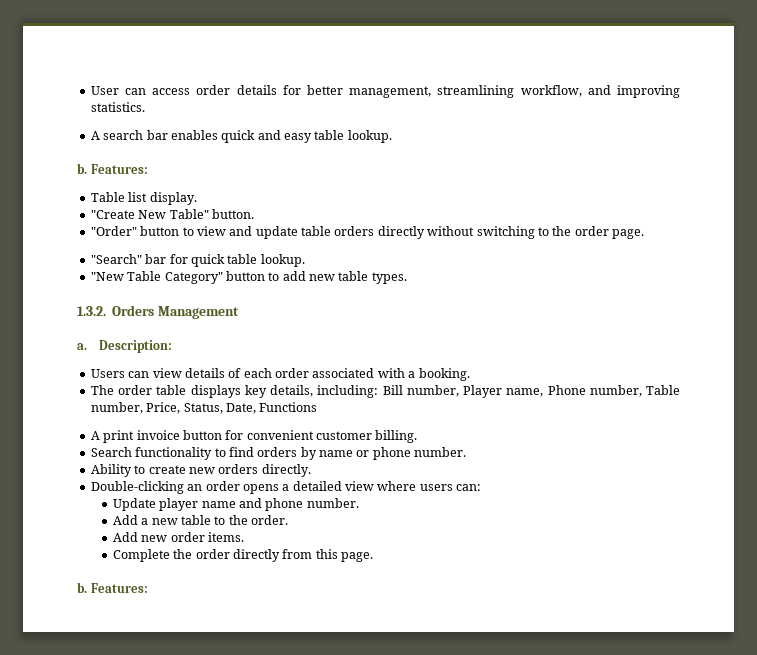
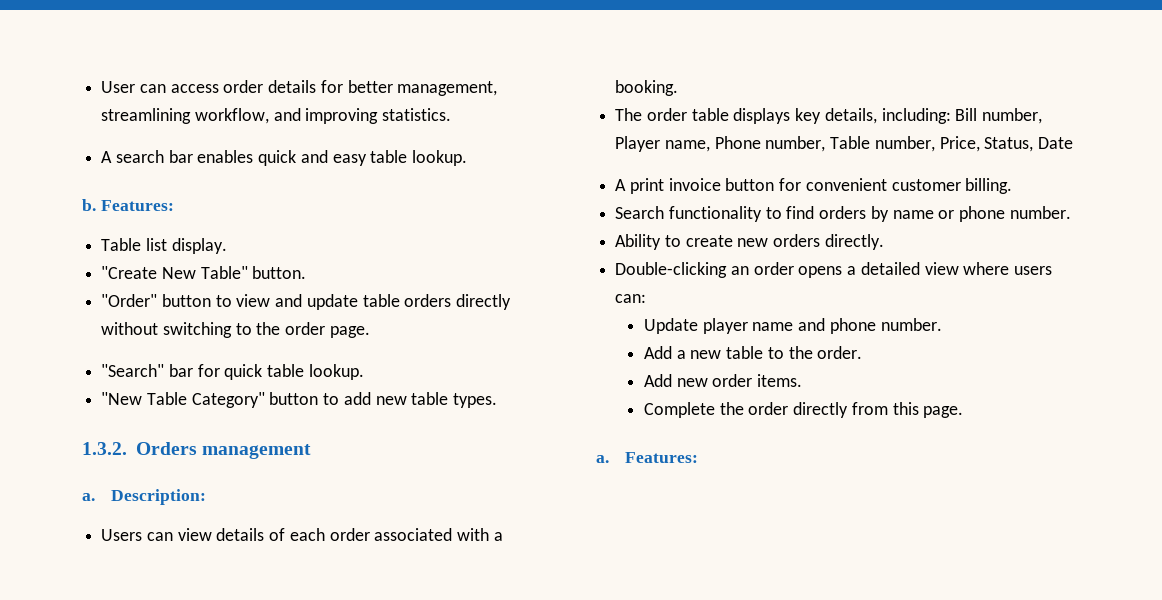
[158,306,240,319] Management -> [202,444,312,459] management
[225,402,318,414] Date, Functions -> [1038,137,1074,149] Date
[77,582,87,593] b. -> [596,455,609,463] a.

